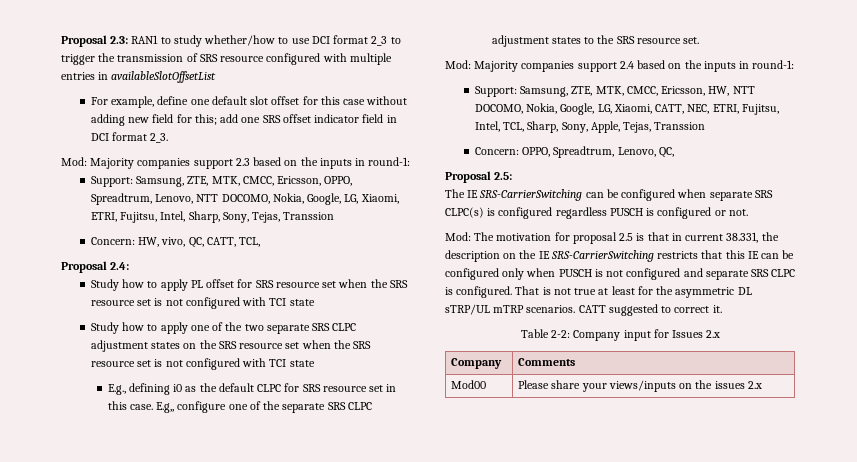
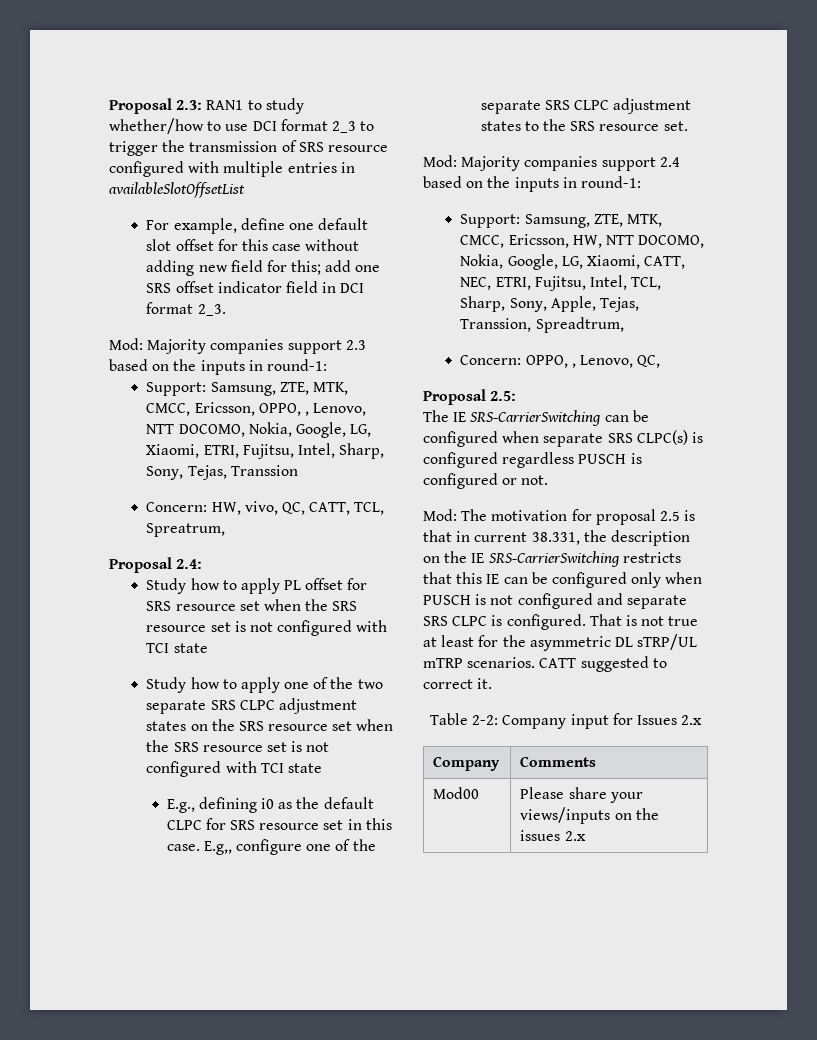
[90,193,152,205] Spreadtrum, -> [304,411,309,416] ,
(261, 242) none -> [146,523,226,537] Spreatrum,
[654,122,706,130] Transsion -> [460,317,624,333] Transsion, Spreadtrum,
[553,146,615,158] Spreadtrum, -> [571,363,576,368] ,

